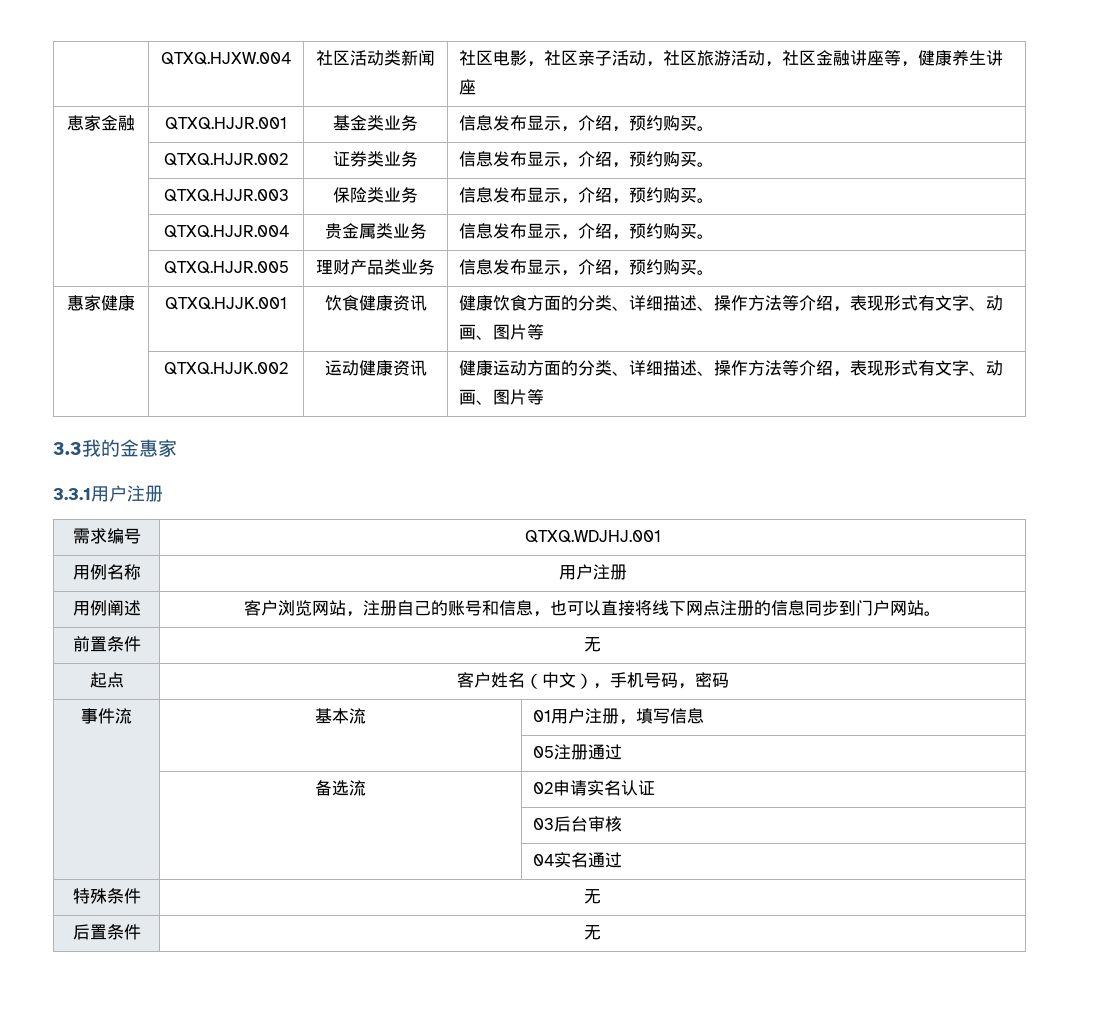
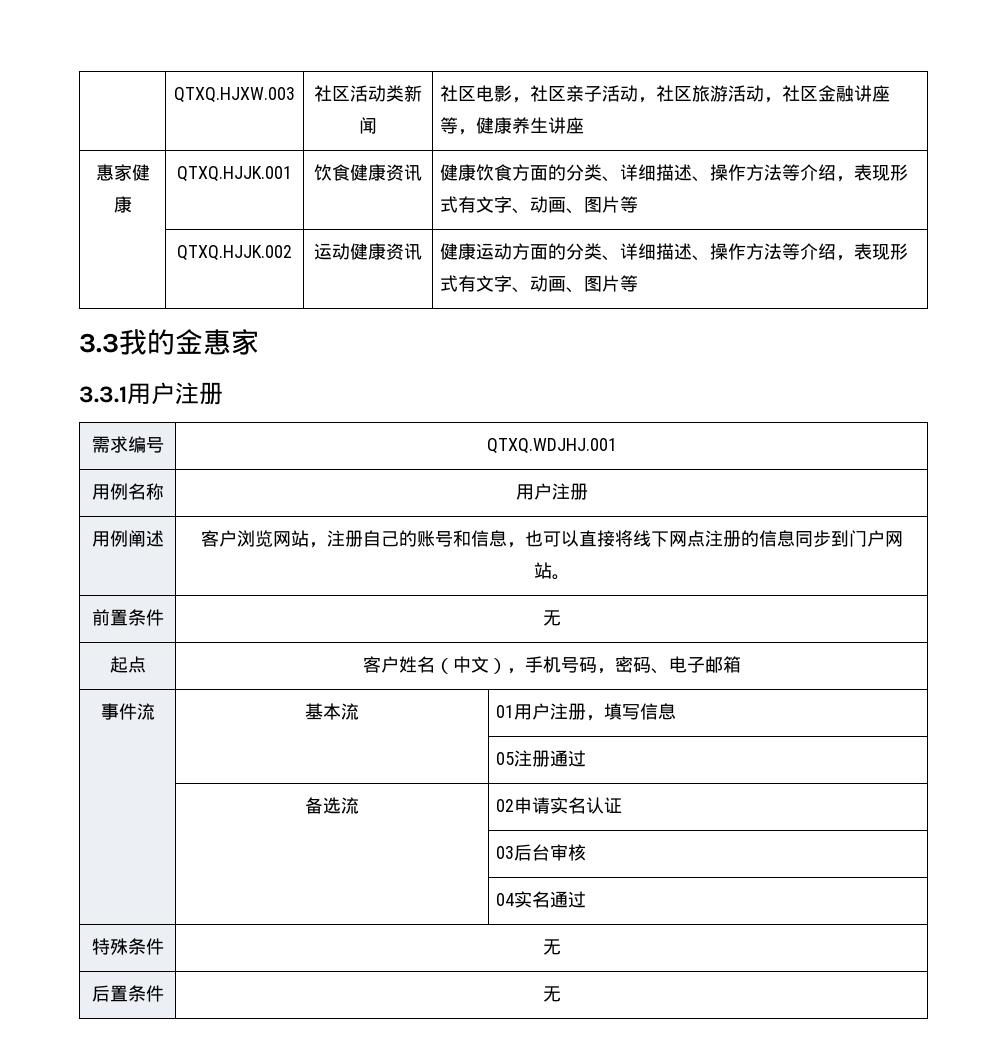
[161,52,291,65] | QTXQ.HJXW.004 -> [174,87,295,103] | QTXQ.HJXW.003
[67,115,135,131] [165,117,287,130] [333,115,418,131] [459,115,715,132] [164,153,288,166] [333,151,418,167] [459,151,715,168] [163,189,289,202] [333,187,418,203] [459,187,715,204] [163,225,289,238] [324,223,427,239] [459,223,715,240] [163,261,289,274] [316,259,435,275] [459,259,715,276] // 恵家金融 | QTXQ.HJJR.001 | 基金类业务 | 信息发布显示，介绍，预约购买。 // | QTXQ.HJJR.002 | 证券类业务 | 信息发布显示，介绍，预约购买。 // | QTXQ.HJJR.003 | 保险类业务 | 信息发布显示，介绍，预约购买。 // | QTXQ.HJJR.004 | 贵金属类业务 | 信息发布显示，介绍，预约购买。 // | QTXQ.HJJR.005 | 理财产品类业务 | 信息发布显示，介绍，预约购买。 -> (585, 125) none
(729, 680) none -> [650,656,741,674] 、电子邮箱

